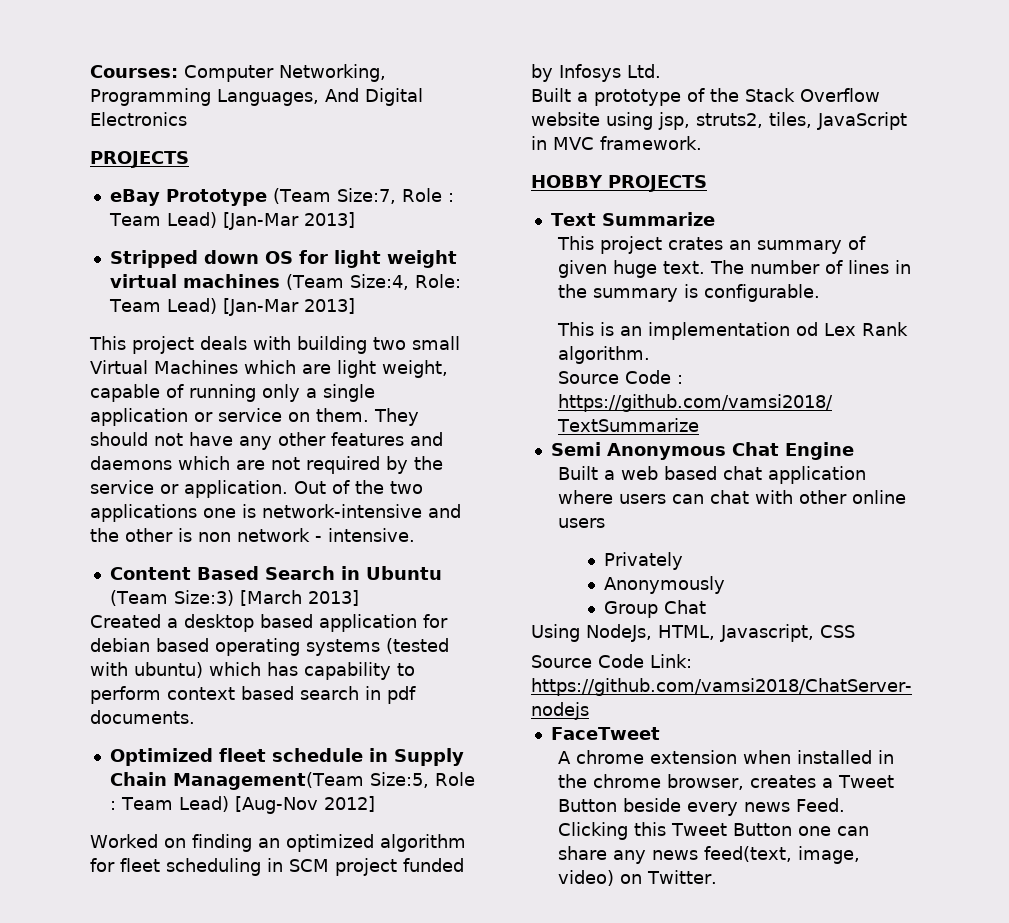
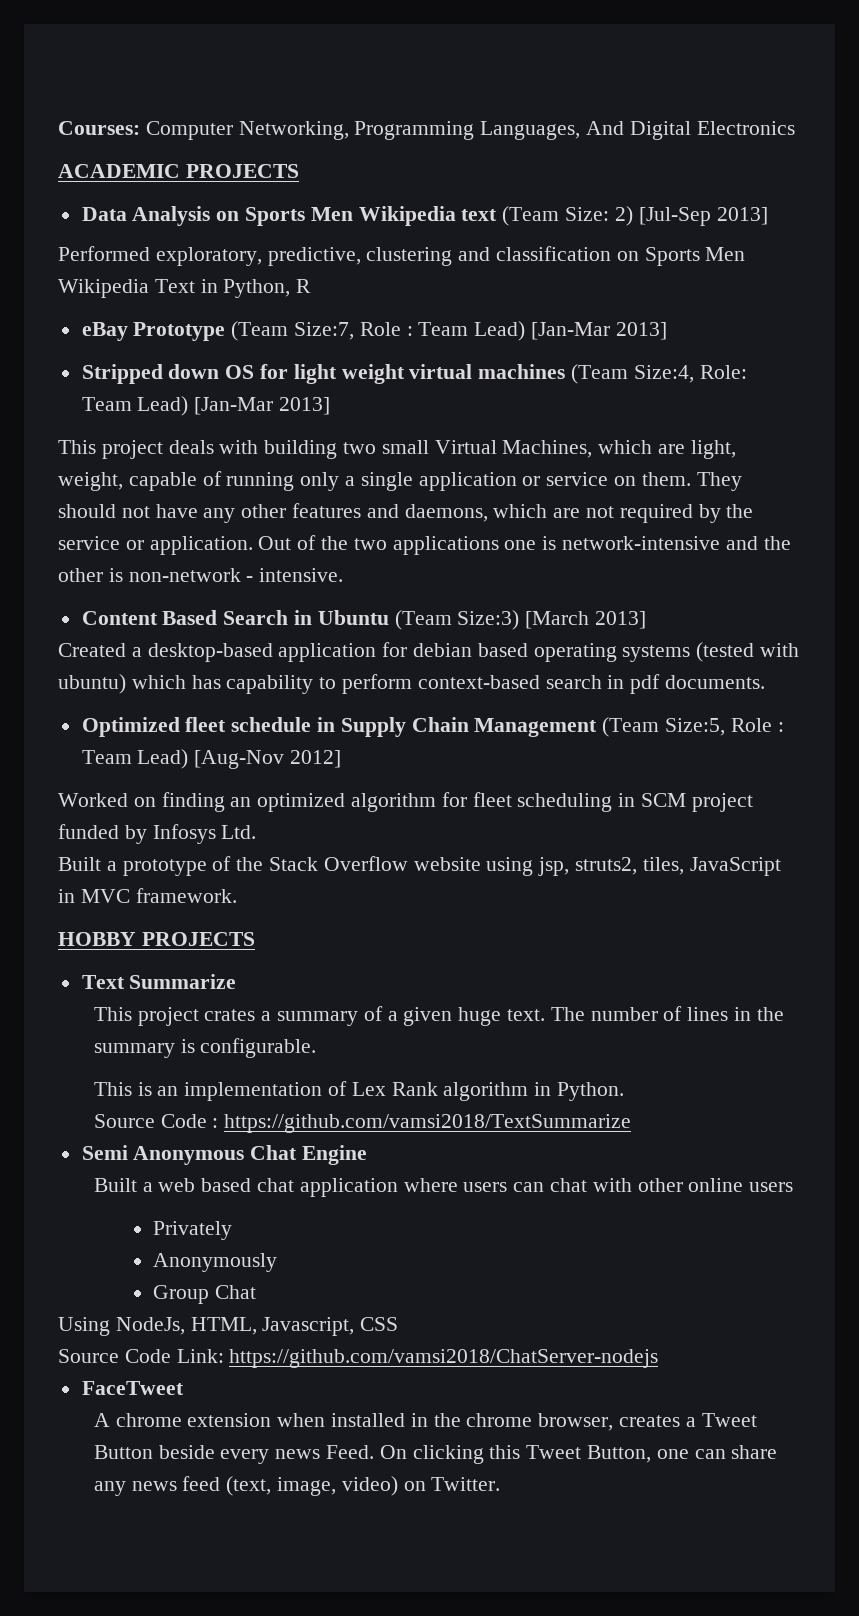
[90,151,189,168] PROJECTS -> [58,164,299,178] [81,206,768,226] [58,246,746,266] [58,279,312,298] ACADEMIC PROJECTS // Data Analysis on Sports Men Wikipedia text (Team Size: 2) [Jul-Sep 2013] // Performed exploratory, predictive, clustering and classification on Sports Men Wikipedia Text in Python, R
[154,360,376,378] Machines which are light -> [502,440,736,459] Machines, which are light,
[90,456,172,470] daemons -> [404,504,488,522] daemons,
[198,528,310,542] non network -> [128,568,241,582] non-network
[184,614,313,632] desktop based -> [147,643,273,662] desktop-based
[167,686,294,700] context based -> [417,675,540,689] context-based
[172,772,364,790] Management(Team -> [474,717,660,737] Management (Team
[728,240,751,250] an -> [261,1011,272,1021] a
(866, 243) none -> [387,1011,398,1021] a
[795,322,818,336] od -> [327,1081,347,1096] of
[557,346,650,364] algorithm. -> [443,1082,625,1101] algorithm in Python.
[557,822,628,840] Clicking -> [379,1445,484,1464] On clicking
[732,823,792,836] Button -> [587,1445,652,1463] Button,
[703,846,792,862] feed(text, -> [182,1476,272,1496] feed (text,

